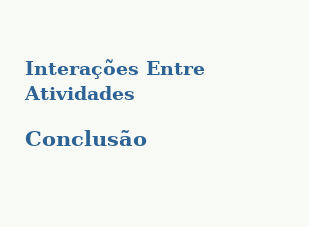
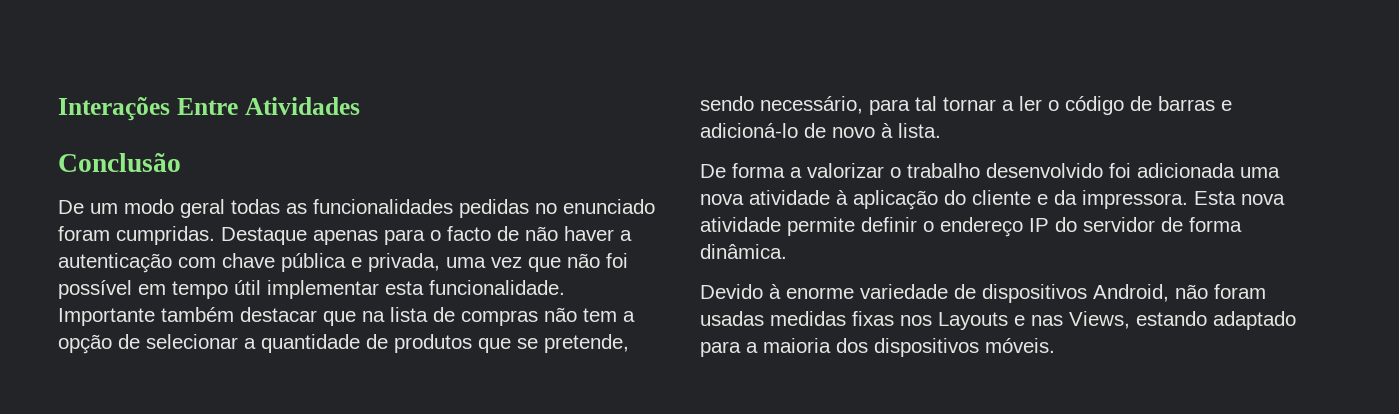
(147, 138) none -> [58,199,655,218] [58,226,632,245] [58,253,628,273] [58,280,565,299] [58,307,635,326] [58,334,629,354] [700,96,1232,115] [700,123,941,138] [700,163,1280,178] [700,190,1285,210] [700,217,1242,237] [700,244,787,259] [700,284,1266,303] [700,311,1296,330] [700,338,1055,357] // De um modo geral todas as funcionalidades pedidas no enunciado foram cumpridas. Destaque apenas para o facto de não haver a autenticação com chave pública e privada, uma vez que não foi possível em tempo útil implementar esta funcionalidade. Importante também destacar que na lista de compras não tem a opção de selecionar a quantidade de produtos que se pretende, sendo necessário, para tal tornar a ler o código de barras e adicioná-lo de novo à lista. // De forma a valorizar o trabalho desenvolvido foi adicionada uma nova atividade à aplicação do cliente e da impressora. Esta nova atividade permite definir o endereço IP do servidor de forma dinâmica. // Devido à enorme variedade de dispositivos Android, não foram usadas medidas fixas nos Layouts e nas Views, estando adaptado para a maioria dos dispositivos móveis.

